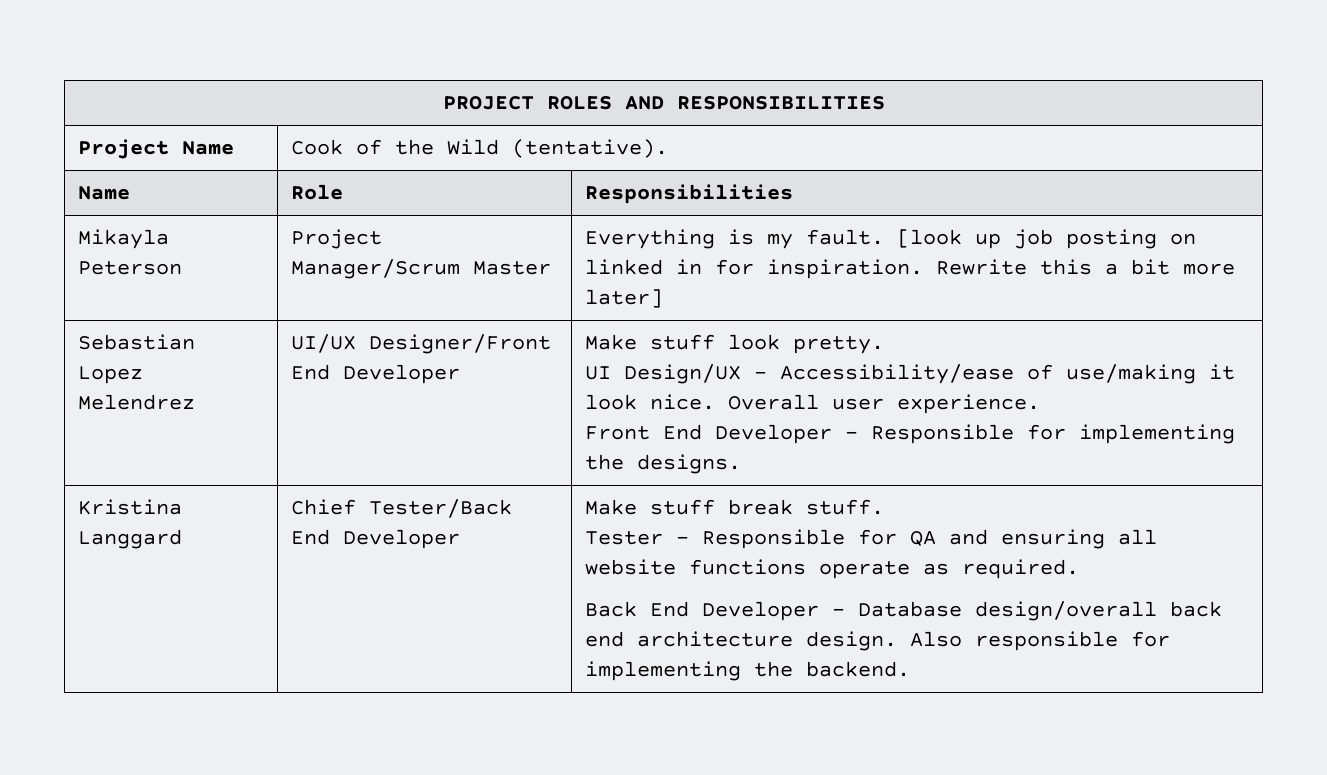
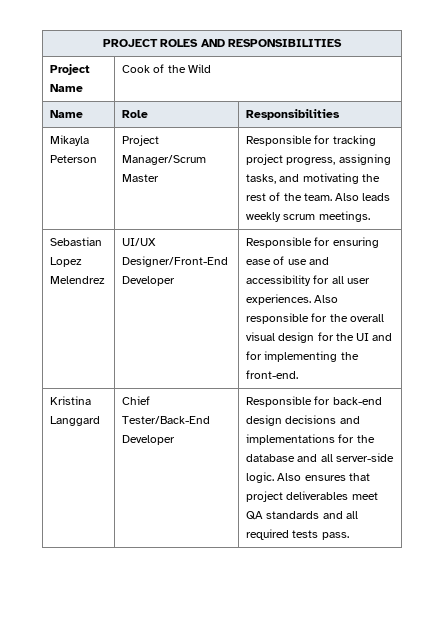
[512,139,669,158] (tentative). -> (211, 68) none
[585,229,1197,249] [585,259,1236,279] [585,289,664,308] Everything is my fault. [look up job posting on linked in for inspiration. Rewrite this a bit more later] -> [246,135,376,146] [246,154,391,165] [246,173,380,184] [246,192,391,201] [246,211,370,222] Responsible for tracking project progress, assigning tasks, and motivating the rest of the team. Also leads weekly scrum meetings.
[369,334,552,354] [291,364,461,384] [585,334,885,354] [585,364,1236,384] [585,394,1041,414] [585,424,1236,444] [585,454,742,474] Designer/Front End Developer | Make stuff look pretty. // UI Design/UX – Accessibility/ease of use/making it look nice. Overall user experience. // Front End Developer – Responsible for implementing the designs. -> [122,256,229,267] [122,276,176,286] [246,237,379,248] [246,256,329,265] [246,275,370,286] [246,294,339,305] [246,313,384,324] [246,332,393,343] [246,351,359,362] [246,370,299,379] Designer/Front-End Developer | Responsible for ensuring ease of use and accessibility for all user experiences. Also responsible for the overall visual design for the UI and for implementing the front-end.
[369,499,513,518] [291,529,461,549] [585,499,885,515] [585,529,1158,549] [585,559,1080,579] [585,601,1223,621] [585,631,1171,651] [585,661,911,681] Tester/Back End Developer | Make stuff break stuff. // Tester – Responsible for QA and ensuring all website functions operate as required. // Back End Developer – Database design/overall back end architecture design. Also responsible for implementing the backend. -> [122,416,211,424] [122,435,176,445] [246,396,382,407] [246,415,360,426] [246,434,375,445] [246,453,394,462] [246,472,370,483] [246,491,378,502] [246,511,358,520] [246,529,349,540] Tester/Back-End Developer | Responsible for back-end design decisions and implementations for the database and all server-side logic. Also ensures that project deliverables meet QA standards and all required tests pass.

